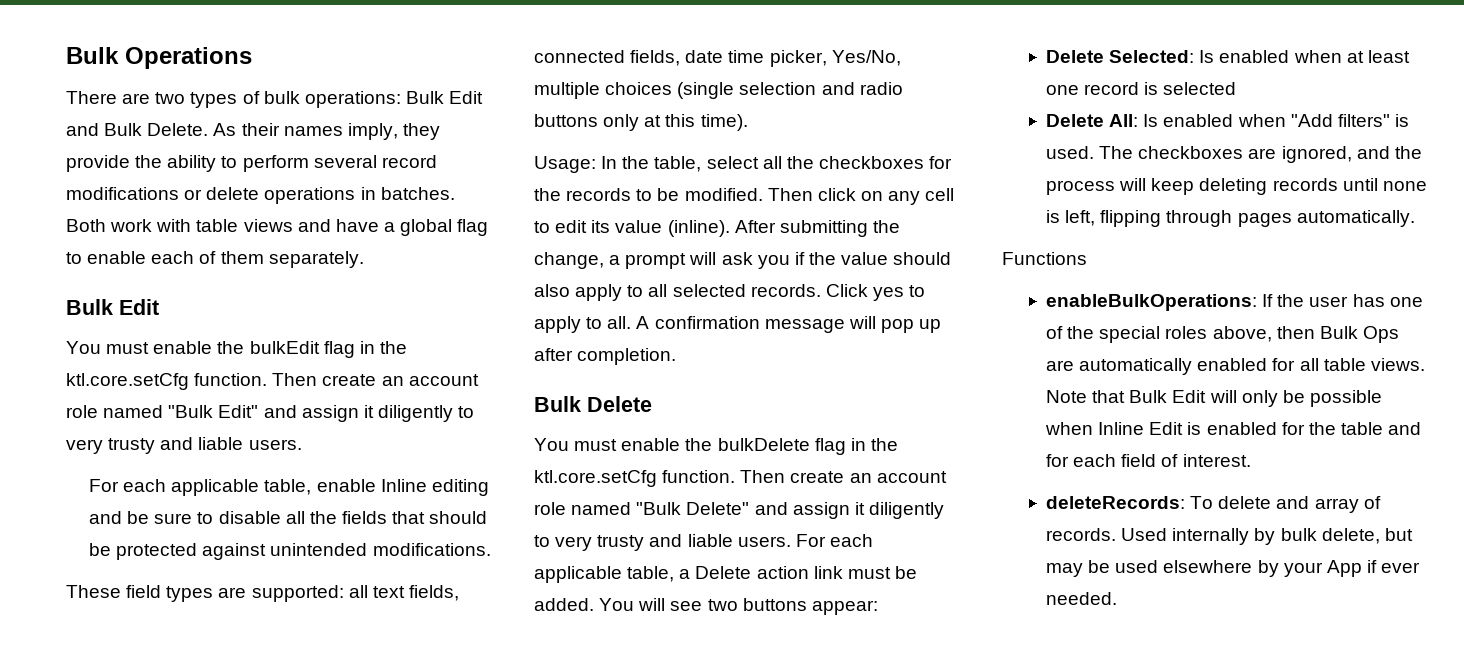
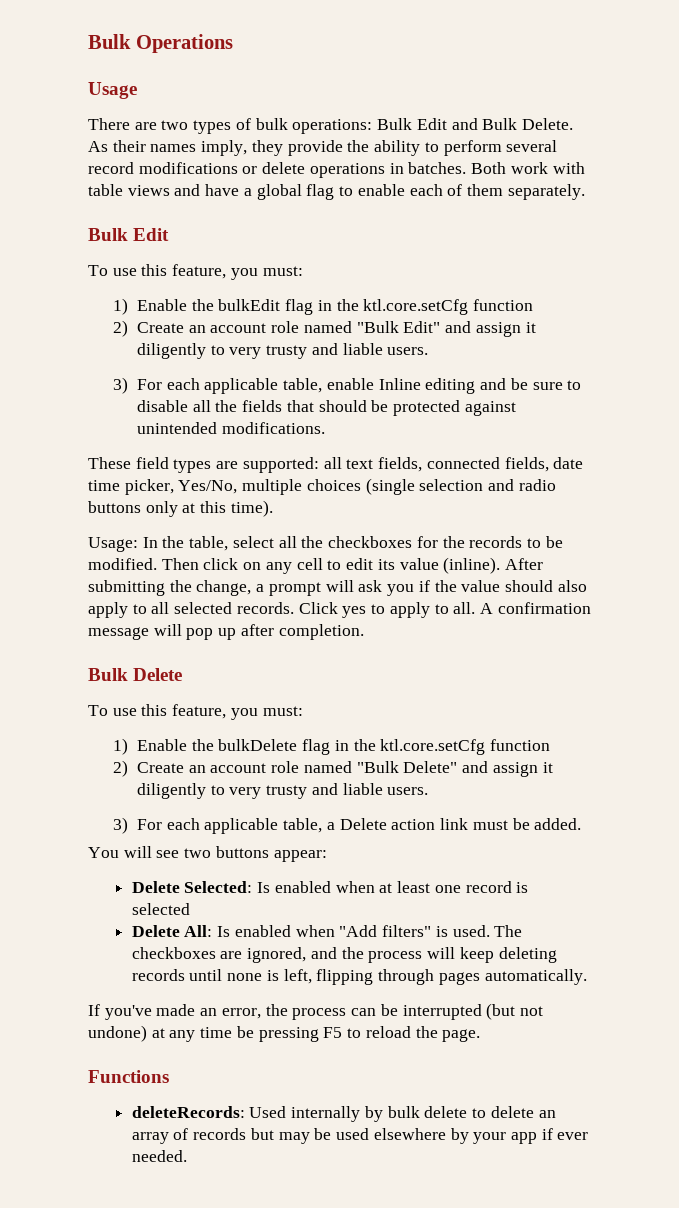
(252, 58) none -> [88,82,137,99] // Usage
[66,341,213,354] You must enable -> [88,264,303,280] [112,298,188,315] To use this feature, you must: // 1) Enable
[194,373,377,386] function. Then create -> [473,299,534,311] [112,320,185,337] function // 2) Create
(302, 444) none -> [112,377,128,394] 3)
[534,438,681,451] You must enable -> [88,704,303,720] [112,738,188,755] To use this feature, you must: // 1) Enable
[662,470,845,483] function. Then create -> [490,739,551,751] [112,760,185,777] function // 2) Create
(791, 541) none -> [112,817,128,834] // 3)
(594, 604) none -> (582, 824) //
[1002,252,1087,265] [1045,294,1423,311] [1045,326,1399,343] [1045,358,1425,375] [1045,390,1382,407] [1044,422,1422,435] [1045,454,1251,467] [1045,496,1381,513] [1045,528,1380,545] Functions // enableBulkOperations: If the user has one of the special roles above, then Bulk Ops are automatically enabled for all table views. Note that Bulk Edit will only be possible when Inline Edit is enabled for the table and for each field of interest. // deleteRecords: To delete and array of records. Used internally by bulk delete, -> [88,1003,543,1020] [88,1025,481,1042] [88,1070,169,1083] [131,1106,556,1122] [131,1128,247,1144] If you've made an error, the process can be interrupted (but not undone) at any time be pressing F5 to reload the page. // Functions // deleteRecords: Used internally by bulk delete to delete an array of records
[1326,560,1362,577] App -> [511,1132,538,1144] app

